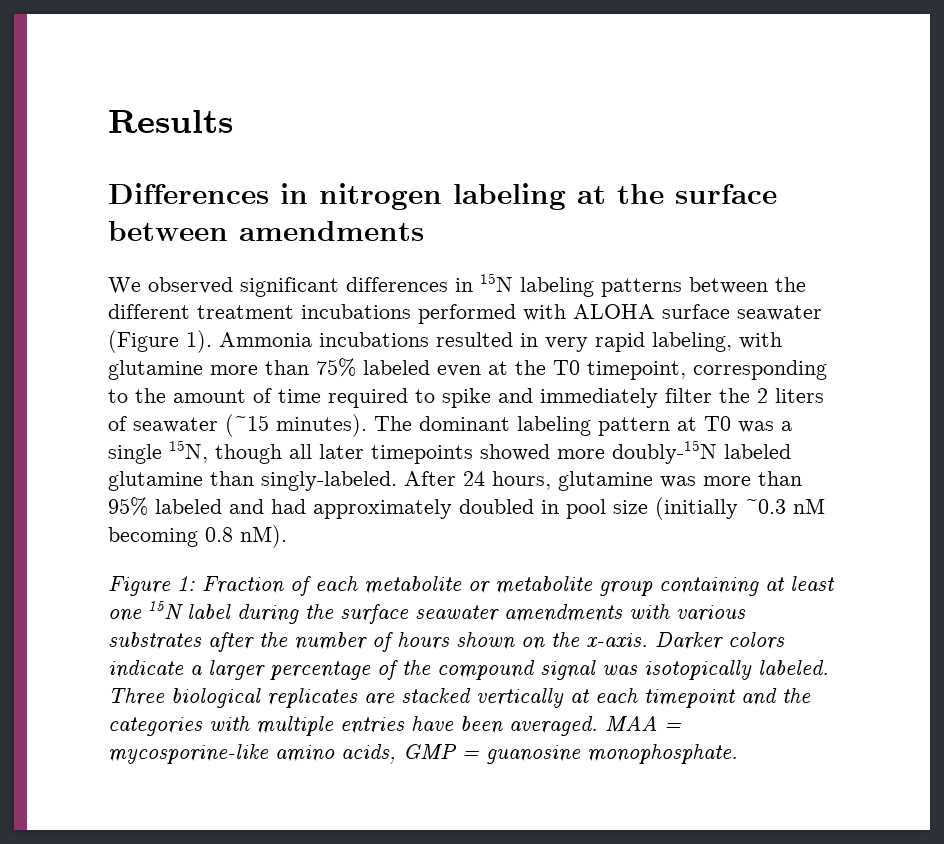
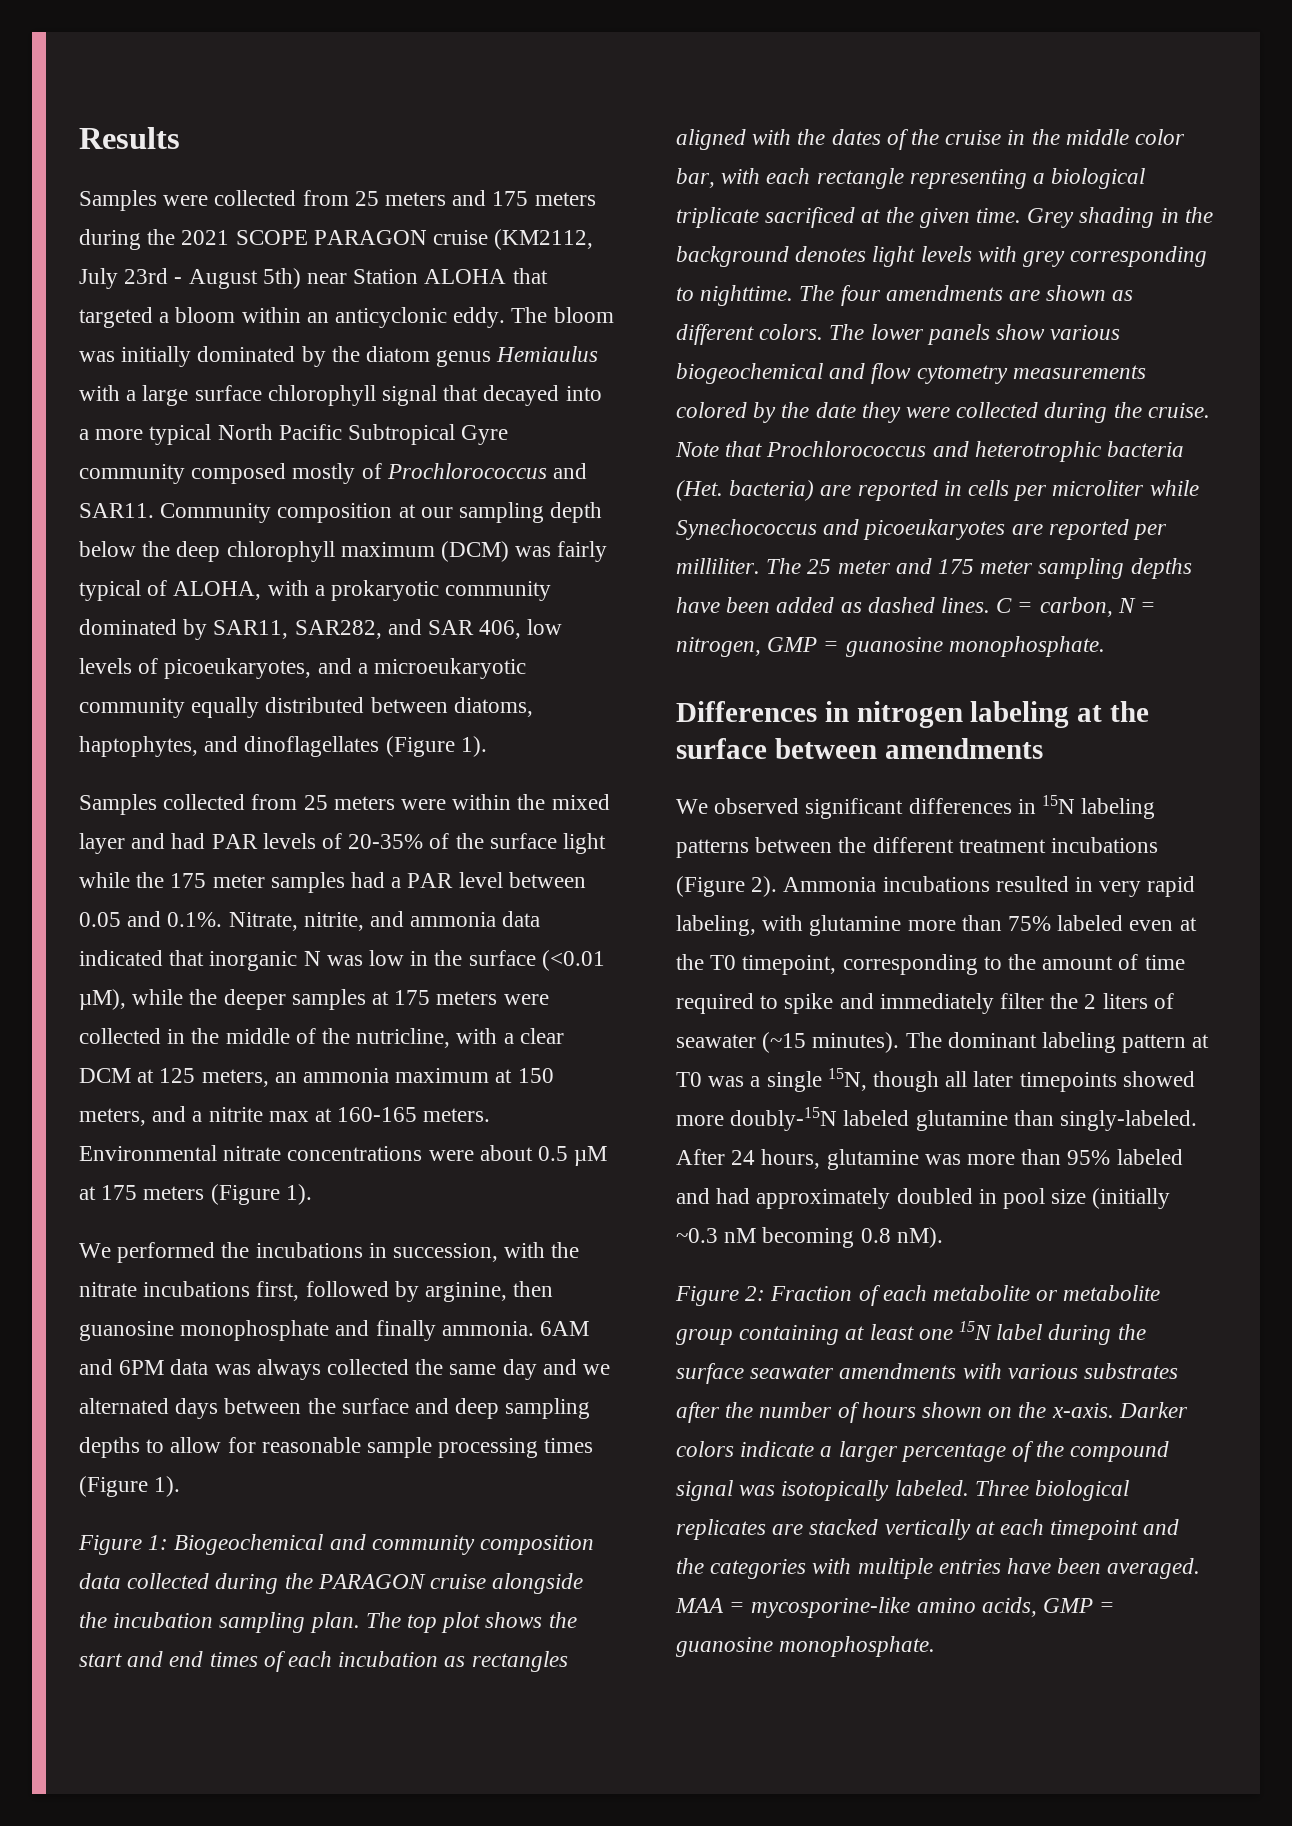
(233, 121) none -> [79,190,596,211] [79,229,594,250] [79,268,548,289] [79,307,614,328] [79,346,599,367] [79,385,602,406] [79,424,509,445] [79,463,588,484] [79,502,603,523] [79,541,608,562] [79,580,552,601] [79,619,563,640] [79,658,527,679] [79,697,533,718] [79,736,487,757] [79,794,610,815] [79,833,607,854] [79,872,586,893] [79,911,541,931] [79,950,605,971] [79,989,549,1010] [79,1028,564,1048] [79,1068,554,1087] [79,1106,491,1126] [79,1145,608,1166] [79,1184,312,1205] [79,1242,580,1263] [79,1281,554,1302] [79,1320,590,1341] [79,1359,611,1380] [79,1398,591,1419] [79,1437,594,1458] [79,1476,181,1497] [78,1534,595,1555] [79,1573,584,1594] [79,1612,577,1633] [79,1651,568,1672] [676,129,1186,150] [676,168,1146,189] [676,207,1213,228] [676,246,1208,267] [676,285,1134,306] [676,324,1121,345] [676,363,1146,384] [676,402,1210,423] [675,441,1185,462] [676,480,1199,501] [676,519,1168,540] [676,558,1192,579] [676,597,1157,617] [676,636,1105,657] // Samples were collected from 25 meters and 175 meters during the 2021 SCOPE PARAGON cruise (KM2112, July 23rd - August 5th) near Station ALOHA that targeted a bloom within an anticyclonic eddy. The bloom was initially dominated by the diatom genus Hemiaulus with a large surface chlorophyll signal that decayed into a more typical North Pacific Subtropical Gyre community composed mostly of Prochlorococcus and SAR11. Community composition at our sampling depth below the deep chlorophyll maximum (DCM) was fairly typical of ALOHA, with a prokaryotic community dominated by SAR11, SAR282, and SAR 406, low levels of picoeukaryotes, and a microeukaryotic community equally distributed between diatoms, haptophytes, and dinoflagellates (Figure 1). // Samples collected from 25 meters were within the mixed layer and had PAR levels of 20-35% of the surface light while the 175 meter samples had a PAR level between 0.05 and 0.1%. Nitrate, nitrite, and ammonia data indicated that inorganic N was low in the surface (<0.01 µM), while the deeper samples at 175 meters were collected in the middle of the nutricline, with a clear DCM at 125 meters, an ammonia maximum at 150 meters, and a nitrite max at 160-165 meters. Environmental nitrate concentrations were about 0.5 µM at 175 meters (Figure 1). // We performed the incubations in succession, with the nitrate incubations first, followed by arginine, then guanosine monophosphate and finally ammonia. 6AM and 6PM data was always collected the same day and we alternated days between the surface and deep sampling depths to allow for reasonable sample processing times (Figure 1). // Figure 1: Biogeochemical and community composition data collected during the PARAGON cruise alongside the incubation sampling plan. The top plot shows the start and end times of each incubation as rectangles aligned with the dates of the cruise in the middle color bar, with each rectangle representing a biological triplicate sacrificed at the given time. Grey shading in the background denotes light levels with grey corresponding to nighttime. The four amendments are shown as different colors. The lower panels show various biogeochemical and flow cytometry measurements colored by the date they were collected during the cruise. Note that Prochlorococcus and heterotrophic bacteria (Het. bacteria) are reported in cells per microliter while Synechococcus and picoeukaryotes are reported per milliliter. The 25 meter and 175 meter sampling depths have been added as dashed lines. C = carbon, N = nitrogen, GMP = guanosine monophosphate.
[418,304,822,324] [108,330,212,353] performed with ALOHA surface seawater (Figure 1). -> [676,876,778,897] (Figure 2).
[177,576,195,591] 1: -> [745,1286,766,1301] 2:

